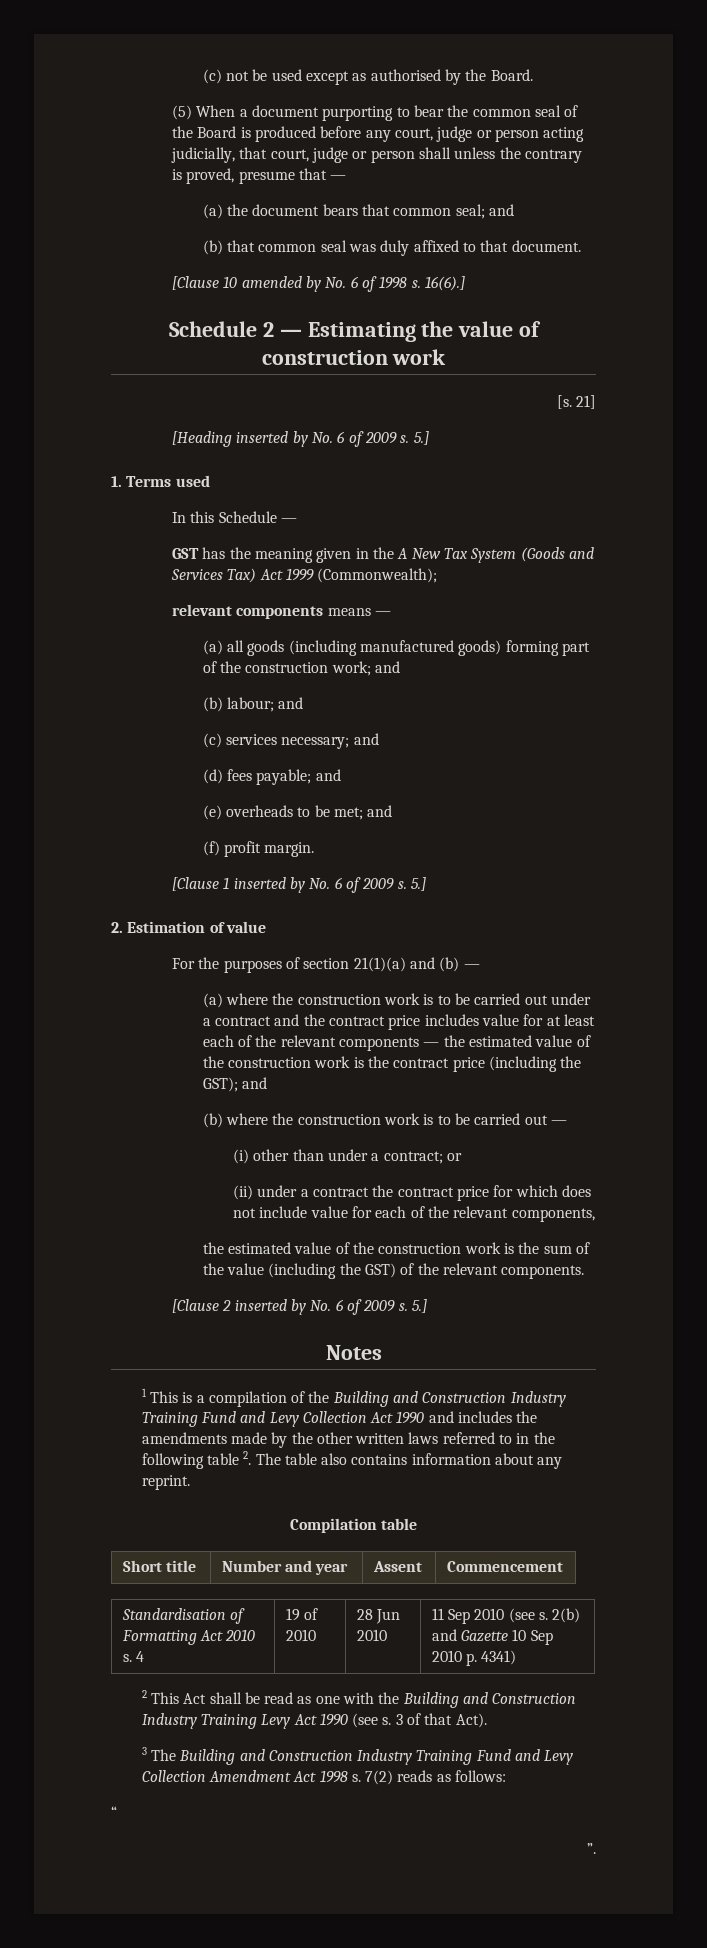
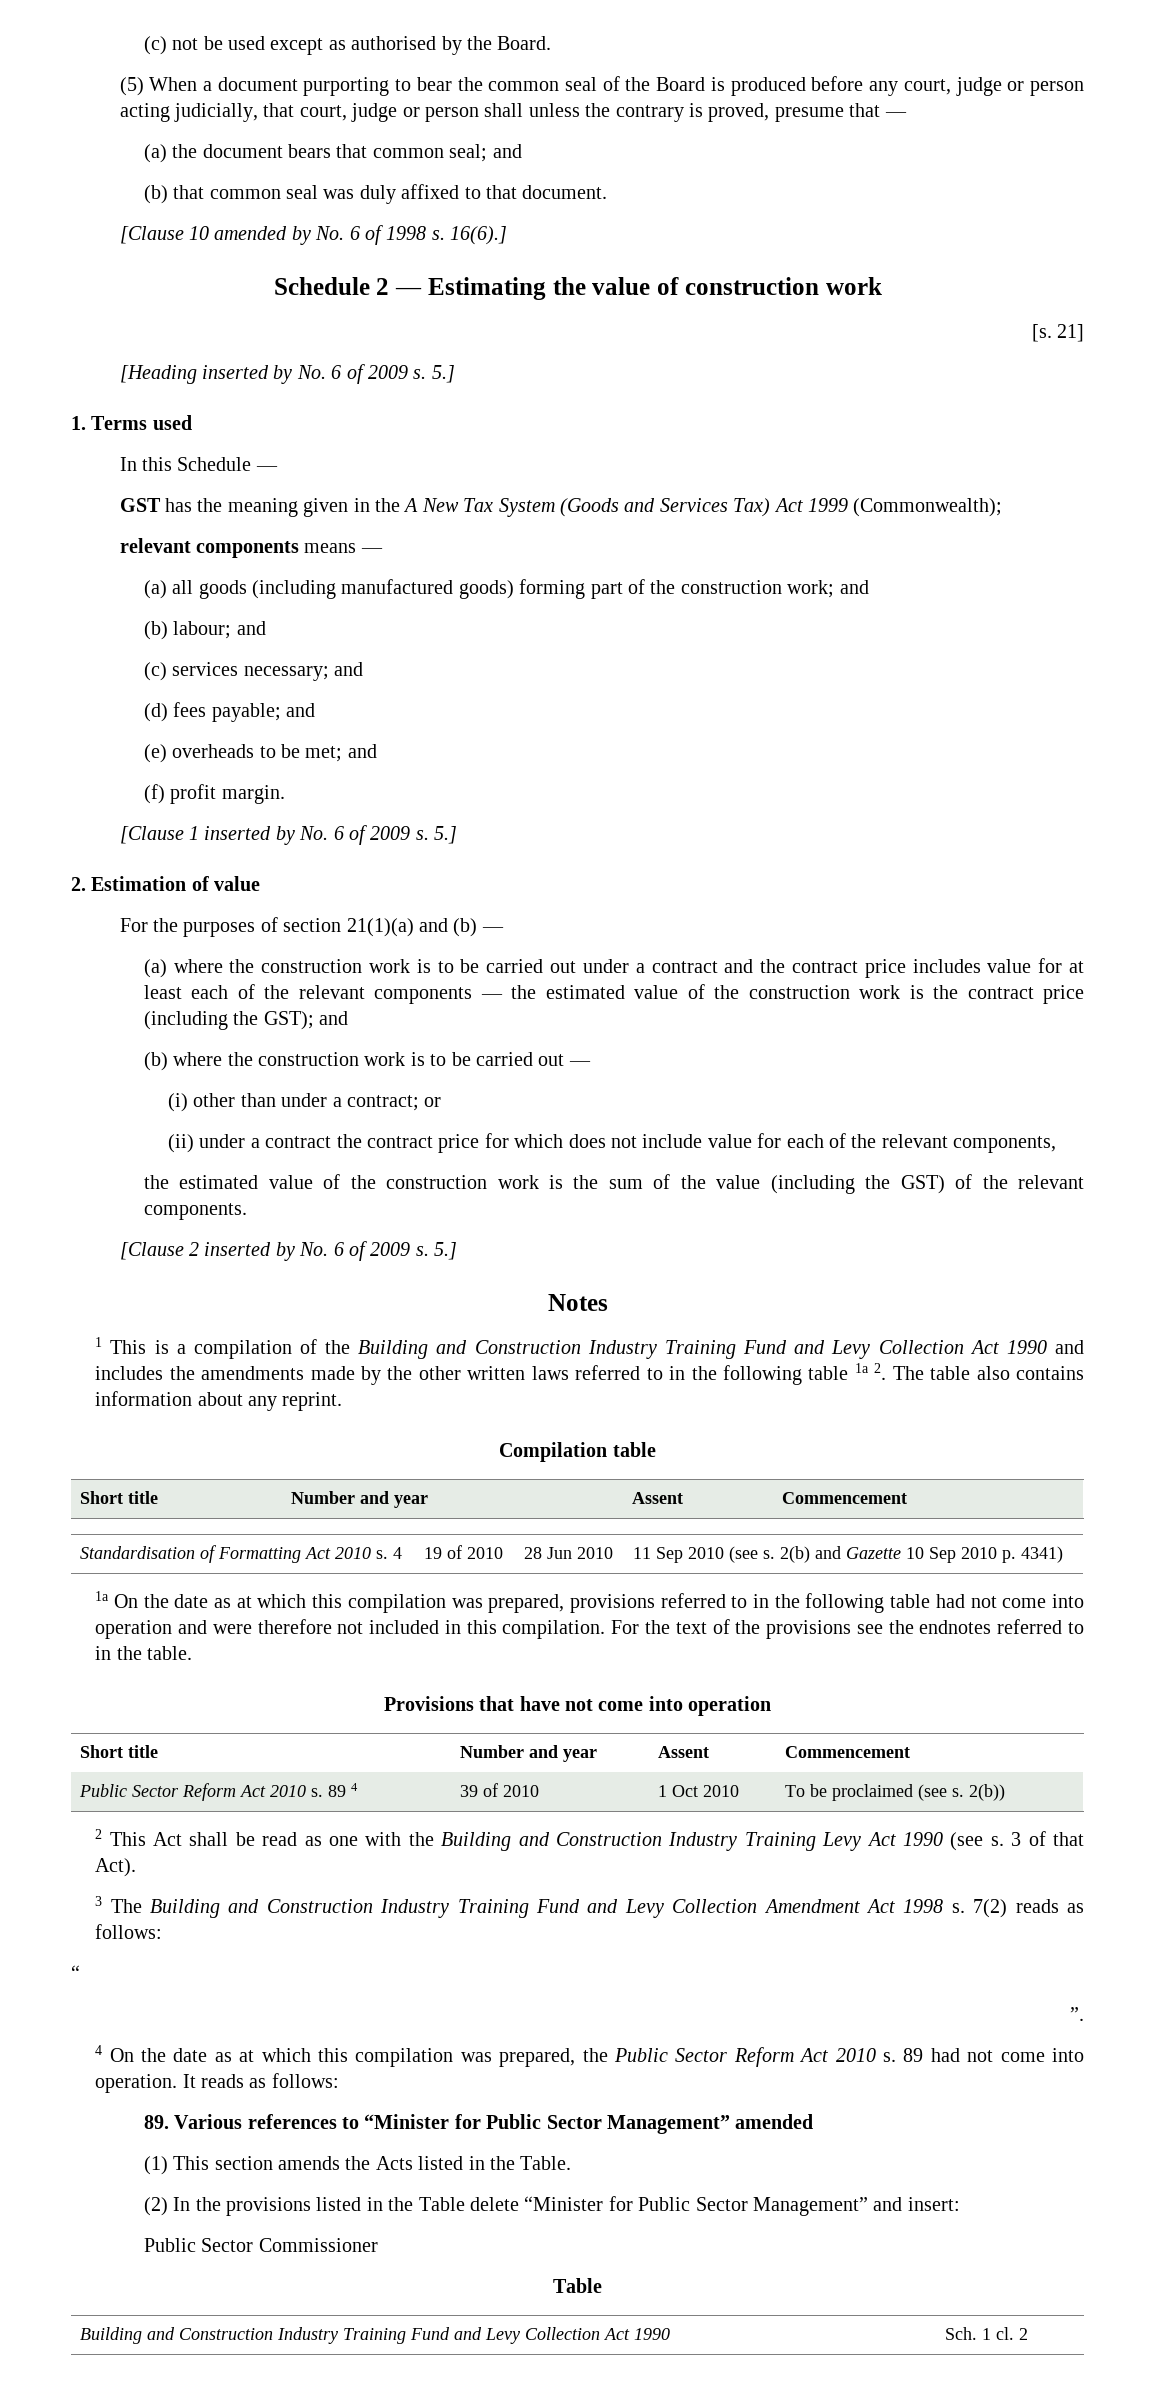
(239, 1459) none -> [854,1363,869,1373] 1a
(517, 1657) none -> [95,1591,1084,1613] [95,1619,1084,1639] [95,1646,193,1660] [383,1696,772,1716] [79,1745,158,1758] [459,1745,597,1762] [657,1746,709,1758] [784,1746,910,1758] [78,1783,358,1801] [459,1783,539,1797] [657,1785,739,1797] [784,1784,1005,1801] // 1a On the date as at which this compilation was prepared, provisions referred to in the following table had not come into operation and were therefore not included in this compilation. For the text of the provisions see the endnotes referred to in the table. // Provisions that have not come into operation // Short title | Number and year | Assent | Commencement // Public Sector Reform Act 2010 s. 89 4 | 39 of 2010 | 1 Oct 2010 | To be proclaimed (see s. 2(b))
(596, 1848) none -> [95,2045,1084,2067] [95,2073,339,2093] [143,2114,814,2134] [143,2156,572,2175] [143,2196,960,2216] [143,2238,378,2252] [553,2278,602,2293] [79,2327,670,2344] [944,2327,1028,2340] // 4 On the date as at which this compilation was prepared, the Public Sector Reform Act 2010 s. 89 had not come into operation. It reads as follows: // 89. Various references to “Minister for Public Sector Management” amended // (1) This section amends the Acts listed in the Table. // (2) In the provisions listed in the Table delete “Minister for Public Sector Management” and insert: // Public Sector Commissioner // Table // Building and Construction Industry Training Fund and Levy Collection Act 1990 | Sch. 1 cl. 2

